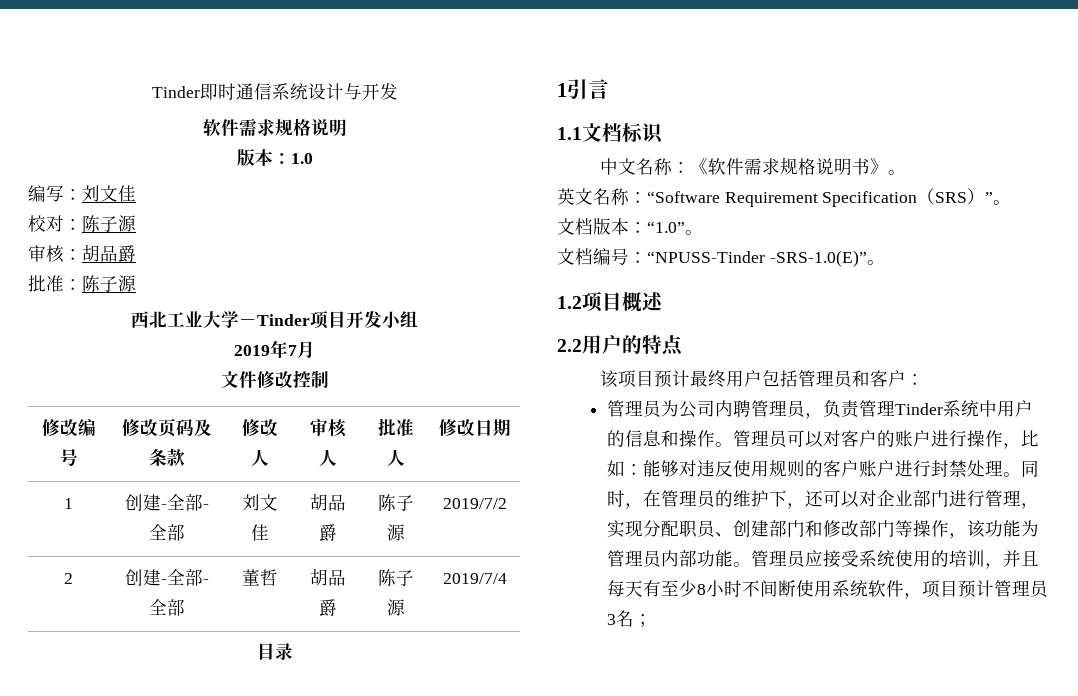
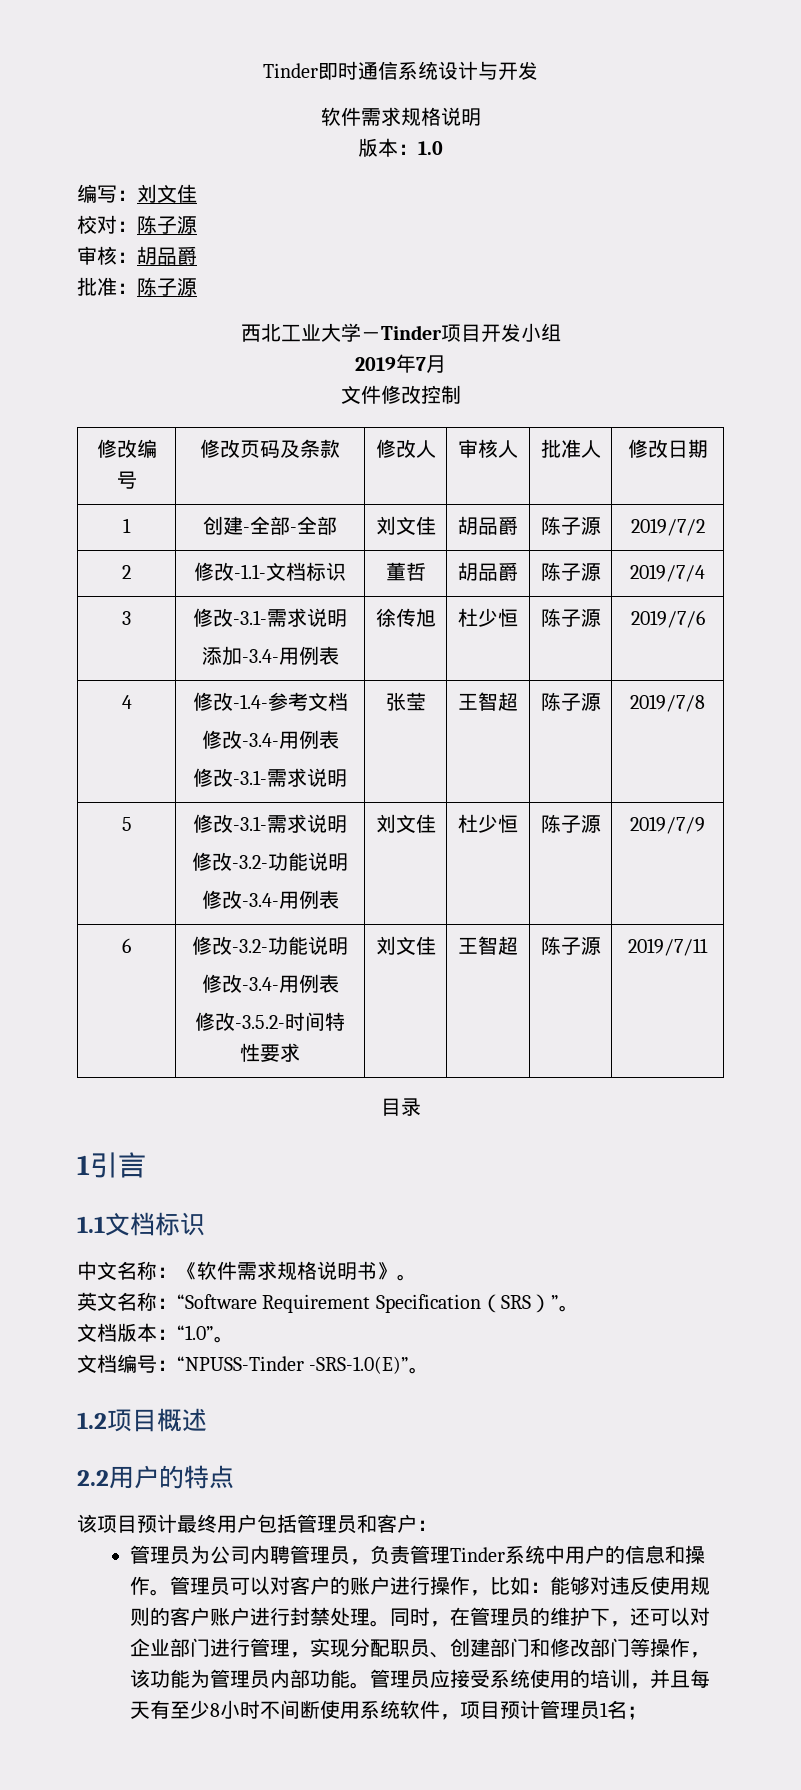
[125,569,209,586] [149,599,185,616] 创建-全部-全部 -> [194,562,346,581] 修改-1.1-文档标识
(507, 578) none -> [122,611,131,625] [193,608,347,627] [201,646,339,666] [375,608,436,627] [458,608,518,627] [540,608,601,627] [630,610,705,628] [121,695,132,709] [192,692,348,711] [201,730,339,749] [193,768,347,787] [385,692,426,711] [458,692,518,711] [540,692,601,711] [630,694,705,712] [121,817,132,831] [193,814,347,833] [192,852,348,871] [201,890,339,909] [375,814,436,833] [458,814,518,833] [540,814,601,833] [630,816,705,834] [122,938,131,953] [192,936,348,955] [201,974,339,993] [195,1012,345,1031] [240,1043,300,1062] [375,936,436,955] [458,936,518,955] [540,936,601,955] [628,938,708,956] // 3 | 修改-3.1-需求说明 // 添加-3.4-用例表 | 徐传旭 | 杜少恒 | 陈子源 | 2019/7/6 // 4 | 修改-1.4-参考文档 // 修改-3.4-用例表 // 修改-3.1-需求说明 | 张莹 | 王智超 | 陈子源 | 2019/7/8 // 5 | 修改-3.1-需求说明 // 修改-3.2-功能说明 // 修改-3.4-用例表 | 刘文佳 | 杜少恒 | 陈子源 | 2019/7/9 // 6 | 修改-3.2-功能说明 // 修改-3.4-用例表 // 修改-3.5.2-时间特性要求 | 刘文佳 | 王智超 | 陈子源 | 2019/7/11
[606,614,616,625] 3 -> [599,1702,608,1717] 1

